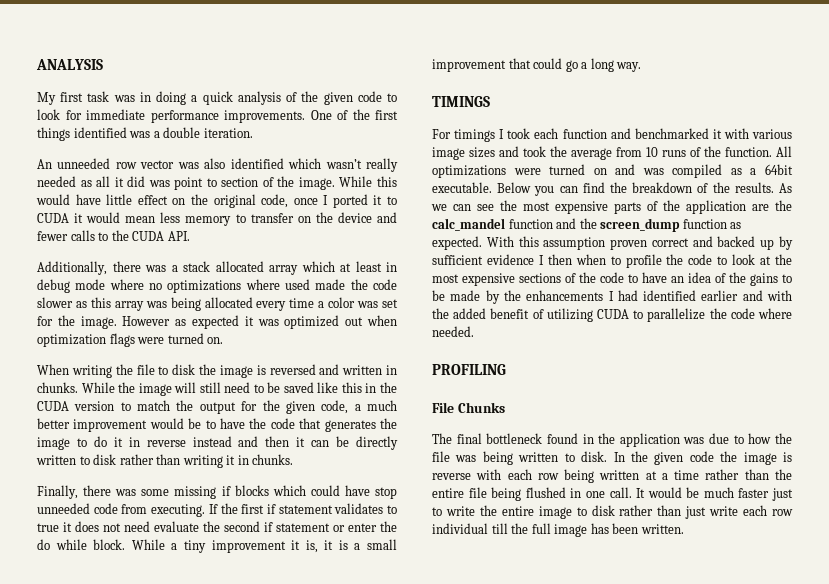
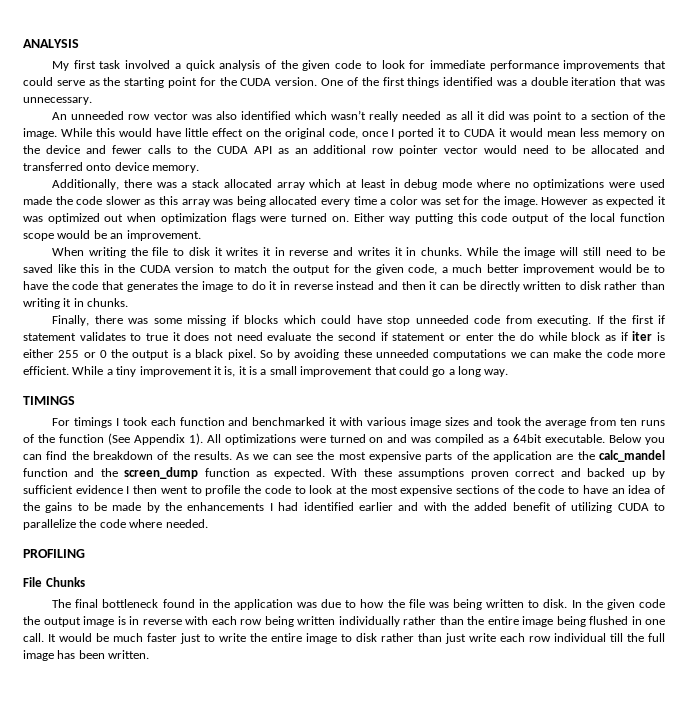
[113,91,187,105] was in doing -> [125,60,171,69] involved
[224,110,305,123] improvements. -> [563,60,666,71] [23,77,318,88] improvements that could serve as the starting point for the CUDA version.
[203,128,253,138] iteration. -> [571,77,665,86] [23,97,92,105] iteration that was unnecessary.
(217, 182) none -> [580,114,587,120] a
[235,213,294,223] to transfer -> (648, 135) none
[167,231,190,241] API. -> [253,145,665,156] [23,162,200,173] API as an additional row pointer vector would need to be allocated and transferred onto device memory.
[245,279,280,290] where -> [609,182,636,188] were
(224, 340) none -> [353,213,665,224] [23,230,201,241] Either way putting this code output of the local function scope would be an improvement.
[199,364,383,378] the image is reversed and written -> [214,247,403,256] it writes it in reverse and writes it
[93,539,126,550] block. -> [571,331,665,341] [23,349,666,360] [23,366,69,375] block as if iter is either 255 or 0 the output is a black pixel. So by avoiding these unneeded computations we can make the code more efficient.
[646,147,658,157] 10 -> [620,418,638,426] ten
[725,147,772,157] function. -> [58,433,203,445] function (See Appendix 1).
[518,236,606,250] this assumption -> [363,468,465,479] these assumptions
[575,254,606,265] when -> [160,486,188,494] went
[743,452,792,465] image is -> [43,616,139,627] output image is in
[645,470,700,480] at a time -> [338,616,400,627] individually
[468,487,487,498] file -> [522,616,553,627] image

